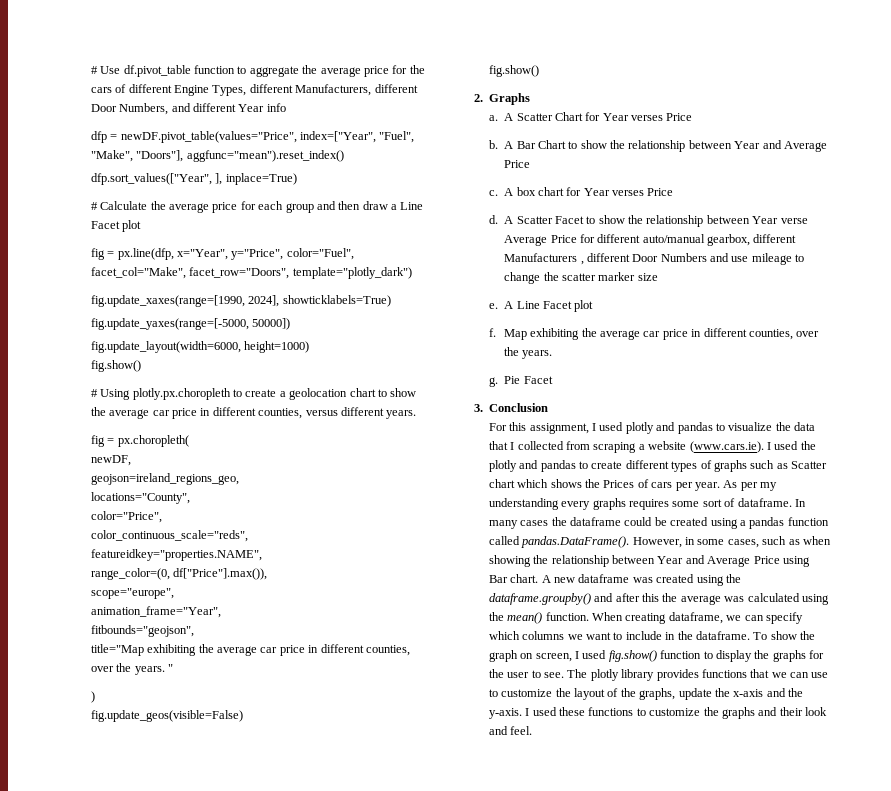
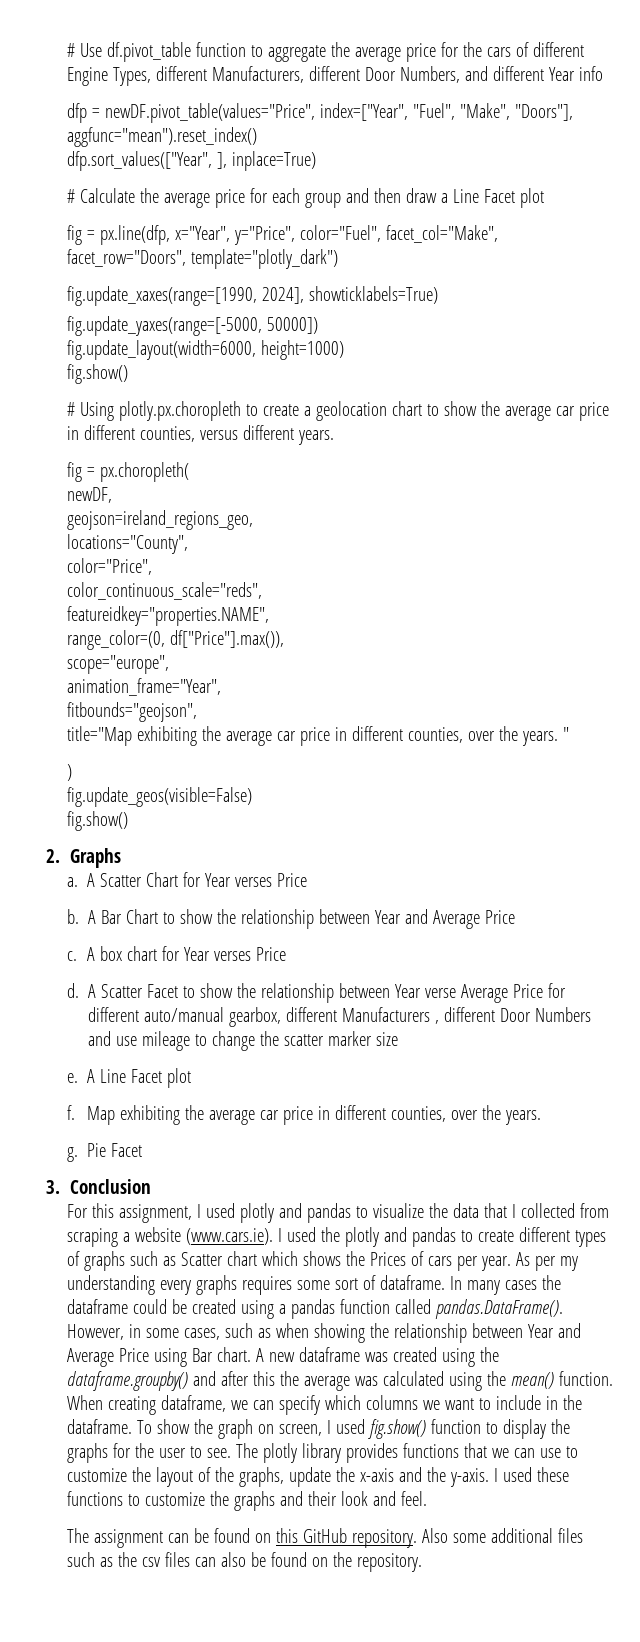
(533, 730) none -> [66,1528,583,1548] [66,1552,422,1572] // The assignment can be found on this GitHub repository. Also some additional files such as the csv files can also be found on the repository.

